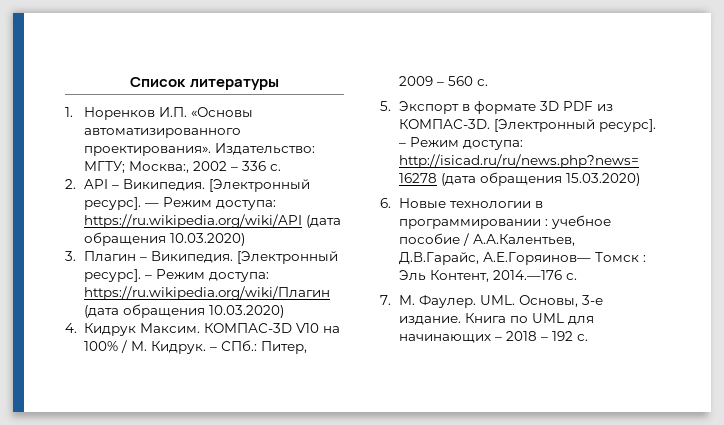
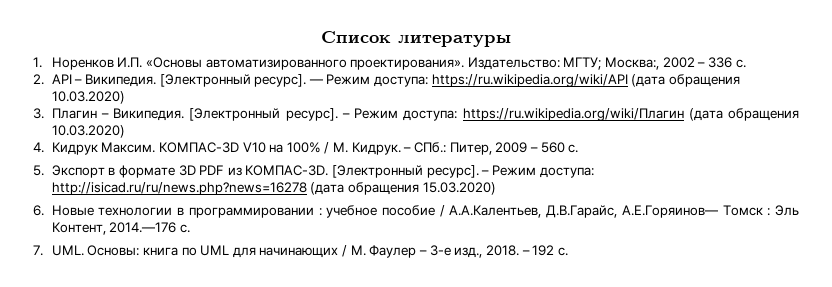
[399,295,604,308] [399,313,595,325] [399,331,538,343] М. Фаулер. UML. Основы, 3-е издание. Книга по UML для начинающих – 2018 -> [51,245,520,258] UML. Основы: книга по UML для начинающих / М. Фаулер – 3-е изд., 2018.

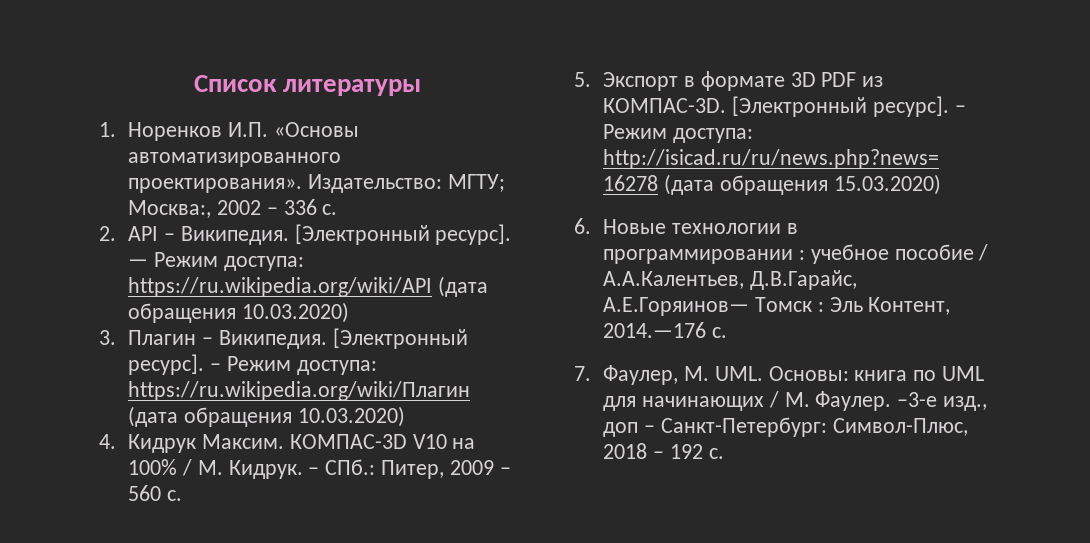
(43, 250) none -> [603,365,709,385] Фаулер, М.
[369,245,520,258] Фаулер – 3-е изд., 2018. -> [815,391,987,411] [603,417,968,437] [603,443,648,459] Фаулер. –3-е изд., доп – Санкт-Петербург: Символ-Плюс, 2018

